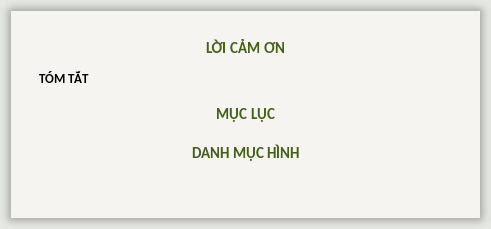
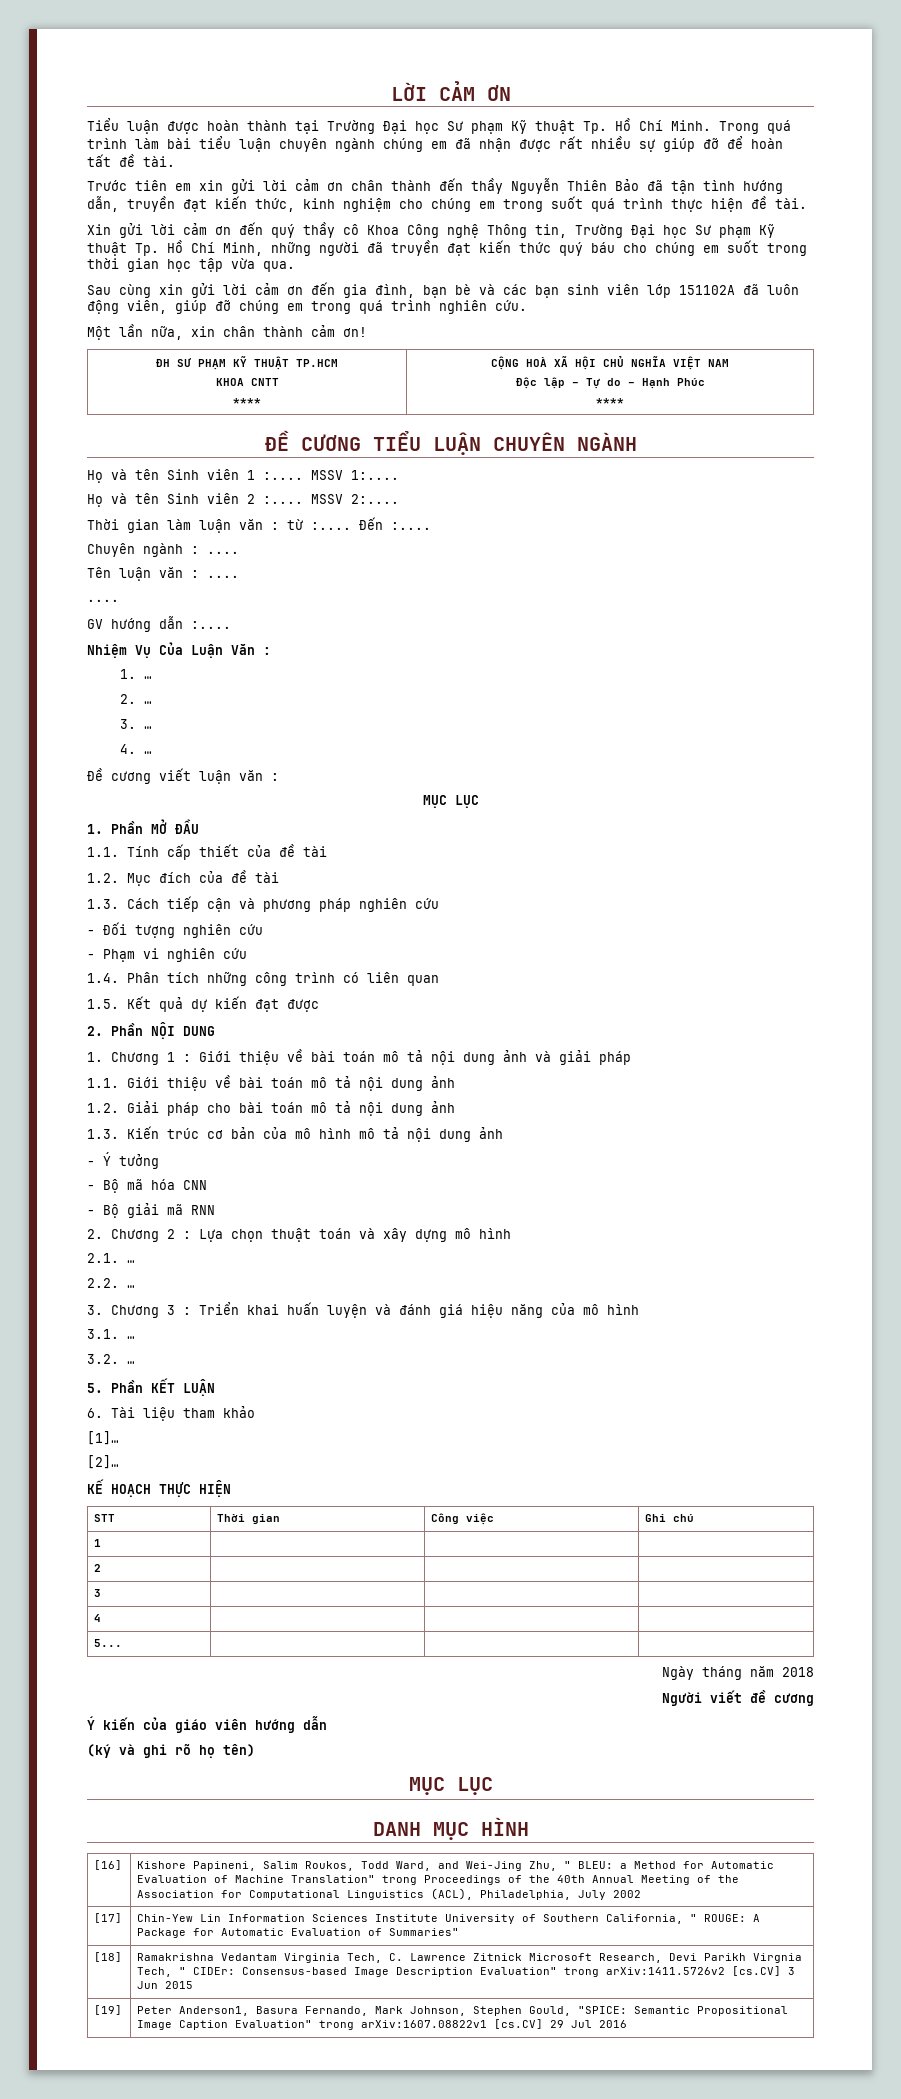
[39,71,90,83] TÓM TẮT -> [87,118,791,134] [87,136,783,152] [87,154,175,167] [87,178,783,194] [87,196,807,212] [87,222,775,238] [87,240,807,256] [87,258,295,272] [87,282,799,298] [87,300,527,314] [87,324,367,340] [156,356,338,370] [215,378,279,386] [233,398,261,405] [490,356,729,370] [515,377,705,389] [596,398,624,405] [264,430,637,455] [87,469,399,483] [87,493,399,507] [87,517,431,533] [87,543,239,557] [87,567,239,581] [87,599,119,602] [87,616,231,632] [87,642,271,658] [120,669,153,679] [120,694,153,704] [120,719,153,729] [120,744,153,754] [87,768,279,784] [422,795,479,808] [87,819,199,834] [87,844,327,860] [87,870,279,886] [87,896,439,912] [87,922,263,938] [87,948,247,962] [87,972,439,986] [87,996,319,1012] [87,1022,215,1039] [87,1049,631,1065] [87,1075,455,1091] [87,1101,455,1116] [87,1126,503,1142] [87,1152,159,1169] [87,1179,207,1193] [87,1203,215,1218] [87,1228,511,1242] [87,1253,135,1263] [87,1278,135,1288] [87,1302,639,1318] [87,1329,135,1339] [87,1354,135,1364] [87,1378,215,1396] [87,1406,255,1421] [87,1431,119,1445] [87,1455,119,1469] [87,1479,231,1497] [94,1514,116,1522] [217,1514,281,1524] [431,1513,495,1525] [645,1514,695,1522] [94,1539,102,1547] [94,1564,102,1572] [94,1589,102,1597] [94,1614,102,1622] [94,1639,123,1647] [662,1666,814,1680] [662,1690,814,1706] [87,1716,327,1733] [87,1743,255,1758] Tiểu luận được hoàn thành tại Trường Đại học Sư phạm Kỹ thuật Tp. Hồ Chí Minh. Trong quá trình làm bài tiểu luận chuyên ngành chúng em đã nhận được rất nhiều sự giúp đỡ để hoàn tất đề tài. // Trước tiên em xin gửi lời cảm ơn chân thành đến thầy Nguyễn Thiên Bảo đã tận tình hướng dẫn, truyền đạt kiến thức, kinh nghiệm cho chúng em trong suốt quá trình thực hiện đề tài. // Xin gửi lời cảm ơn đến quý thầy cô Khoa Công nghệ Thông tin, Trường Đại học Sư phạm Kỹ thuật Tp. Hồ Chí Minh, những người đã truyền đạt kiến thức quý báu cho chúng em suốt trong thời gian học tập vừa qua. // Sau cùng xin gửi lời cảm ơn đến gia đình, bạn bè và các bạn sinh viên lớp 151102A đã luôn động viên, giúp đỡ chúng em trong quá trình nghiên cứu. // Một lần nữa, xin chân thành cảm ơn! // ĐH SƯ PHẠM KỸ THUẬT TP.HCM // KHOA CNTT // **** | CỘNG HOÀ XÃ HỘI CHỦ NGHĨA VIỆT NAM // Độc lập – Tự do – Hạnh Phúc // **** // ĐỀ CƯƠNG TIỂU LUẬN CHUYÊN NGÀNH // Họ và tên Sinh viên 1 :.... MSSV 1:.... // Họ và tên Sinh viên 2 :.... MSSV 2:.... // Thời gian làm luận văn : từ :.... Đến :.... // Chuyên ngành : .... // Tên luận văn : .... // .... // GV hướng dẫn :.... // Nhiệm Vụ Của Luận Văn : // 1. … // 2. … // 3. … // 4. … // Đề cương viết luận văn : // MỤC LỤC // 1. Phần MỞ ĐẦU // 1.1. Tính cấp thiết của đề tài // 1.2. Mục đích của đề tài // 1.3. Cách tiếp cận và phương pháp nghiên cứu // - Đối tượng nghiên cứu // - Phạm vi nghiên cứu // 1.4. Phân tích những công trình có liên quan // 1.5. Kết quả dự kiến đạt được // 2. Phần NỘI DUNG // 1. Chương 1 : Giới thiệu về bài toán mô tả nội dung ảnh và giải pháp // 1.1. Giới thiệu về bài toán mô tả nội dung ảnh // 1.2. Giải pháp cho bài toán mô tả nội dung ảnh // 1.3. Kiến trúc cơ bản của mô hình mô tả nội dung ảnh // - Ý tưởng // - Bộ mã hóa CNN // - Bộ giải mã RNN // 2. Chương 2 : Lựa chọn thuật toán và xây dựng mô hình // 2.1. … // 2.2. … // 3. Chương 3 : Triển khai huấn luyện và đánh giá hiệu năng của mô hình // 3.1. … // 3.2. … // 5. Phần KẾT LUẬN // 6. Tài liệu tham khảo // [1]… // [2]… // KẾ HOẠCH THỰC HIỆN // STT | Thời gian | Công việc | Ghi chú // 1 | | | // 2 | | | // 3 | | | // 4 | | | // 5... | | | // Ngày tháng năm 2018 // Người viết đề cương // Ý kiến của giáo viên hướng dẫn // (ký và ghi rõ họ tên)
(300, 151) none -> [94,1860,123,1870] [137,1861,775,1871] [137,1875,740,1885] [137,1888,642,1900] [94,1913,123,1923] [137,1914,761,1924] [137,1928,460,1938] [94,1952,123,1962] [137,1953,803,1963] [137,1966,796,1977] [137,1981,194,1989] [94,2005,123,2015] [137,2006,789,2016] [137,2019,628,2030] // [16] | Kishore Papineni, Salim Roukos, Todd Ward, and Wei-Jing Zhu, " BLEU: a Method for Automatic Evaluation of Machine Translation" trong Proceedings of the 40th Annual Meeting of the Association for Computational Linguistics (ACL), Philadelphia, July 2002 // [17] | Chin-Yew Lin Information Sciences Institute University of Southern California, " ROUGE: A Package for Automatic Evaluation of Summaries" // [18] | Ramakrishna Vedantam Virginia Tech, C. Lawrence Zitnick Microsoft Research, Devi Parikh Virgnia Tech, " CIDEr: Consensus-based Image Description Evaluation" trong arXiv:1411.5726v2 [cs.CV] 3 Jun 2015 // [19] | Peter Anderson1, Basura Fernando, Mark Johnson, Stephen Gould, "SPICE: Semantic Propositional Image Caption Evaluation" trong arXiv:1607.08822v1 [cs.CV] 29 Jul 2016

